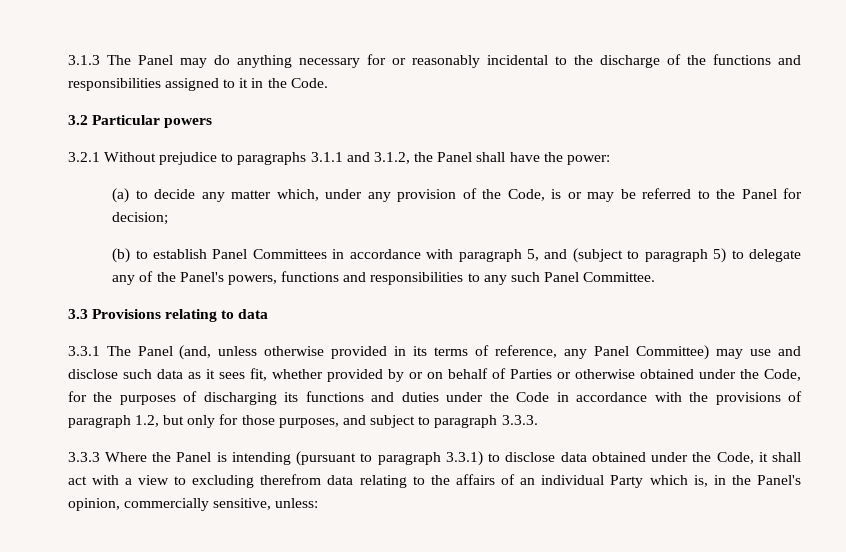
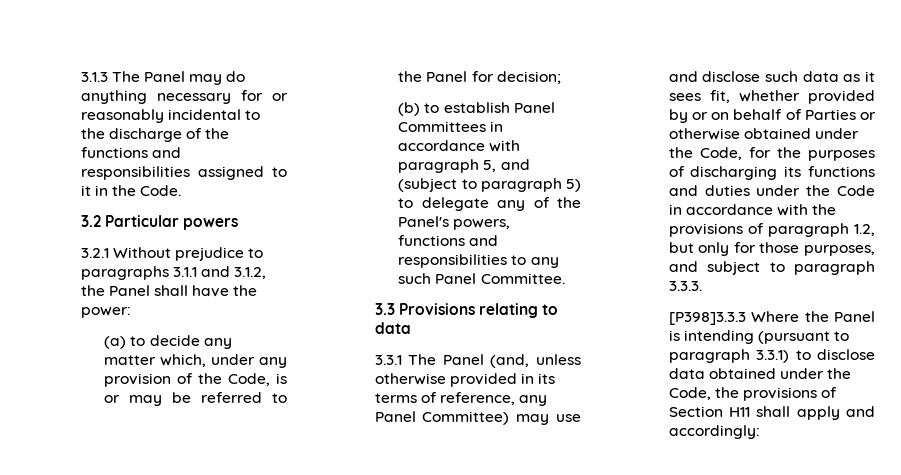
[67,452,100,462] 3.3.3 -> [668,312,746,325] [P398]3.3.3
[758,452,801,462] [67,474,801,488] [67,498,319,511] it shall act with a view to excluding therefrom data relating to the affairs of an individual Party which is, in the Panel's opinion, commercially sensitive, unless: -> [714,387,838,401] [668,406,875,420] [668,425,760,439] the provisions of Section H11 shall apply and accordingly:

